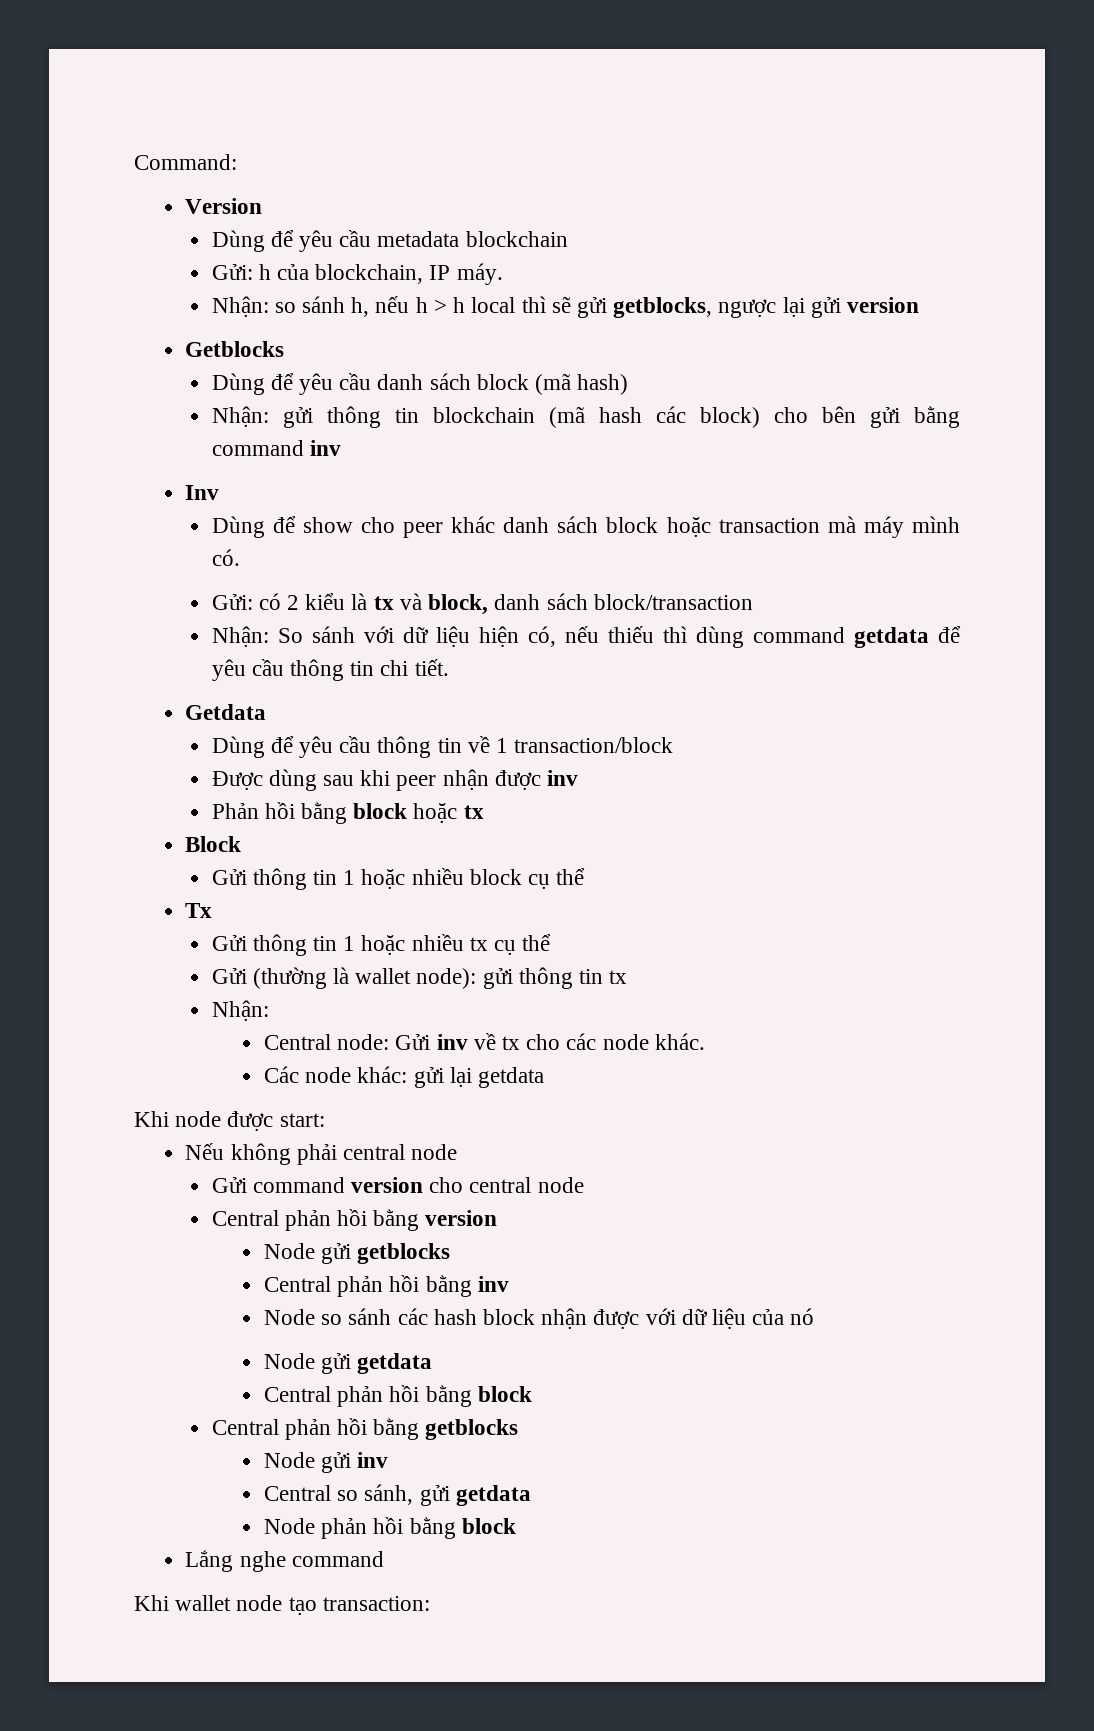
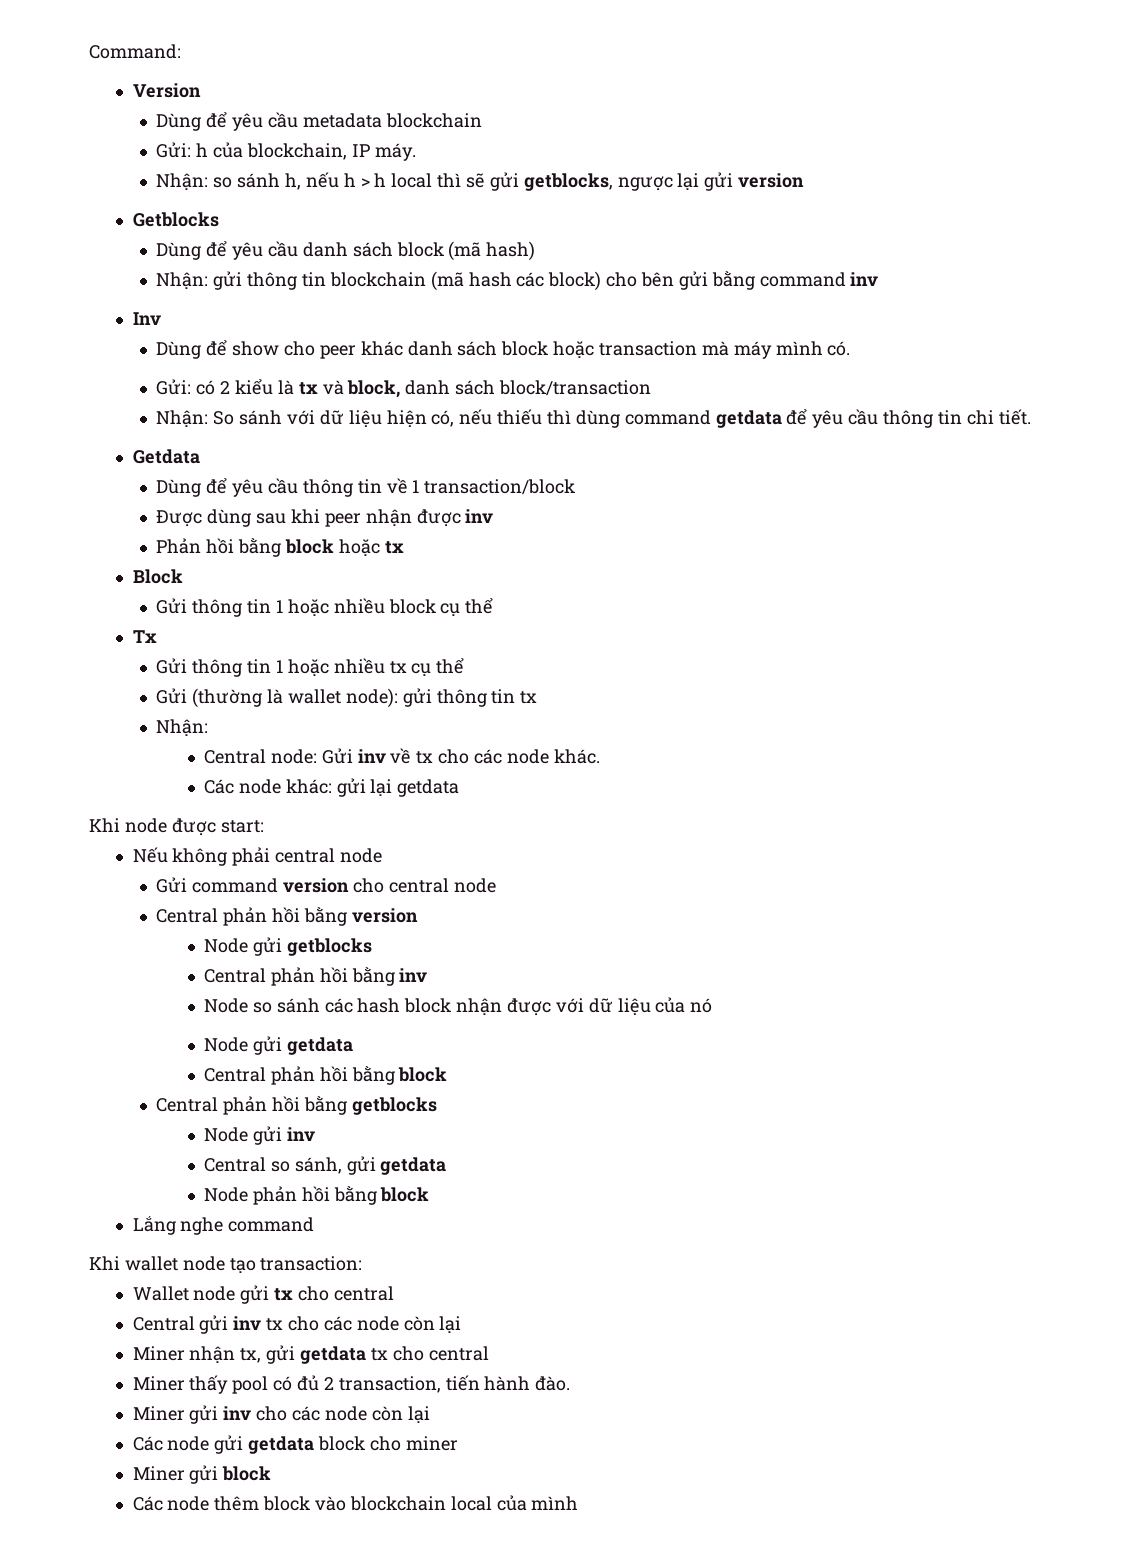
(430, 1603) none -> [132,1285,394,1304] [132,1315,462,1334] [132,1345,489,1364] [132,1375,571,1394] [132,1405,430,1424] [132,1435,458,1454] [132,1465,272,1484] [132,1495,579,1511] // Wallet node gửi tx cho central // Central gửi inv tx cho các node còn lại // Miner nhận tx, gửi getdata tx cho central // Miner thấy pool có đủ 2 transaction, tiến hành đào. // Miner gửi inv cho các node còn lại // Các node gửi getdata block cho miner // Miner gửi block // Các node thêm block vào blockchain local của mình

